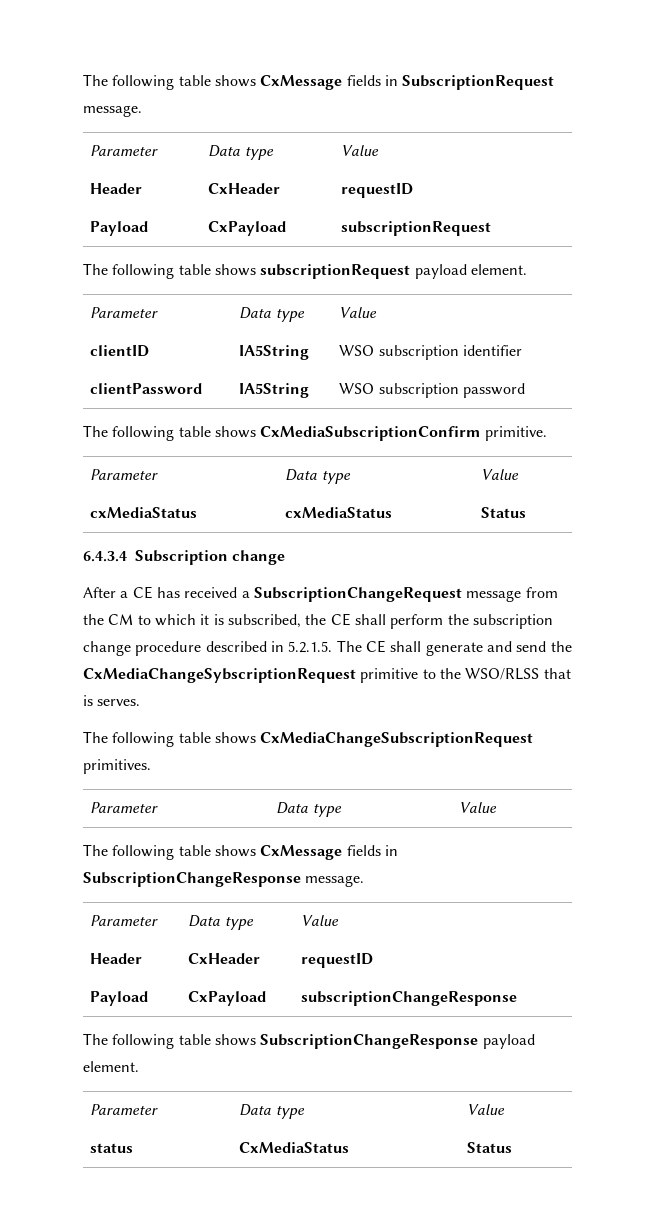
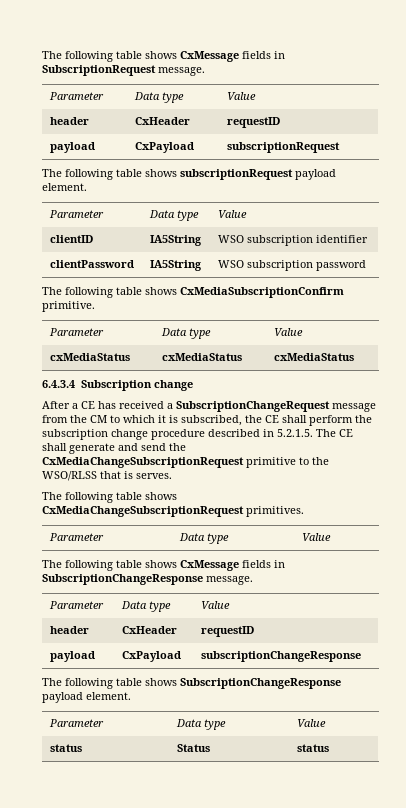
[90,183,143,194] [208,183,281,194] [341,183,414,198] [90,221,149,236] Header | CxHeader | requestID // Payload -> [49,117,89,125] [134,117,190,125] [226,117,280,128] [49,142,95,153] header | CxHeader | requestID // payload
[481,507,527,518] Status -> [273,353,354,361] cxMediaStatus
[83,668,356,683] CxMediaChangeSybscriptionRequest -> [42,457,244,468] CxMediaChangeSubscriptionRequest
[90,953,143,964] [188,953,261,964] [301,953,374,968] [90,991,149,1006] Header | CxHeader | requestID // Payload -> [49,626,89,634] [121,626,177,634] [200,626,254,637] [49,651,95,662] header | CxHeader | requestID // payload
[239,1142,350,1153] [467,1142,513,1153] CxMediaStatus | Status -> [176,744,210,752] [296,744,329,752] Status | status

